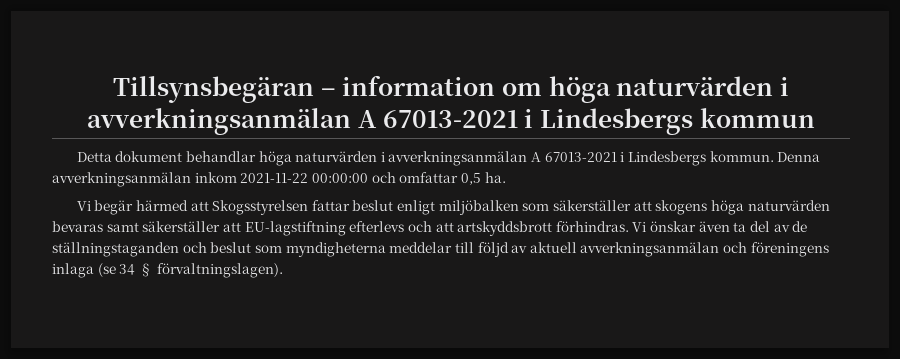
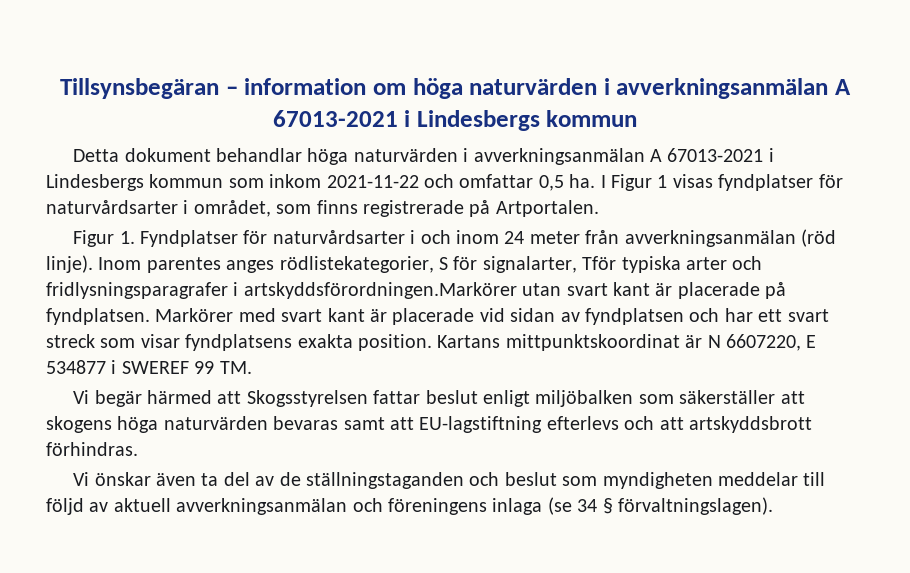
[709,151,821,162] [52,172,191,187] kommun. Denna avverkningsanmälan -> [149,174,264,188] kommun som
[311,173,368,183] 00:00:00 -> (419, 181) none
(506, 177) none -> [600,174,843,191] [46,200,599,217] [73,229,837,247] [46,255,763,273] [46,282,787,299] [46,308,829,325] [46,334,817,351] [46,360,252,374] I Figur 1 visas fyndplatser för naturvårdsarter i området, som finns registrerade på Artportalen. // Figur 1. Fyndplatser för naturvårdsarter i och inom 24 meter från avverkningsanmälan (röd linje). Inom parentes anges rödlistekategorier, S för signalarter, Tför typiska arter och fridlysningsparagrafer i artskyddsförordningen.Markörer utan svart kant är placerade på fyndplatsen. Markörer med svart kant är placerade vid sidan av fyndplatsen och har ett svart streck som visar fyndplatsens exakta position. Kartans mittpunktskoordinat är N 6607220, E 534877 i SWEREF 99 TM.
[142,221,221,232] säkerställer -> (385, 423) none
(629, 226) none -> (138, 449) //
[285,242,386,257] myndigheterna -> [602,472,713,489] myndigheten

